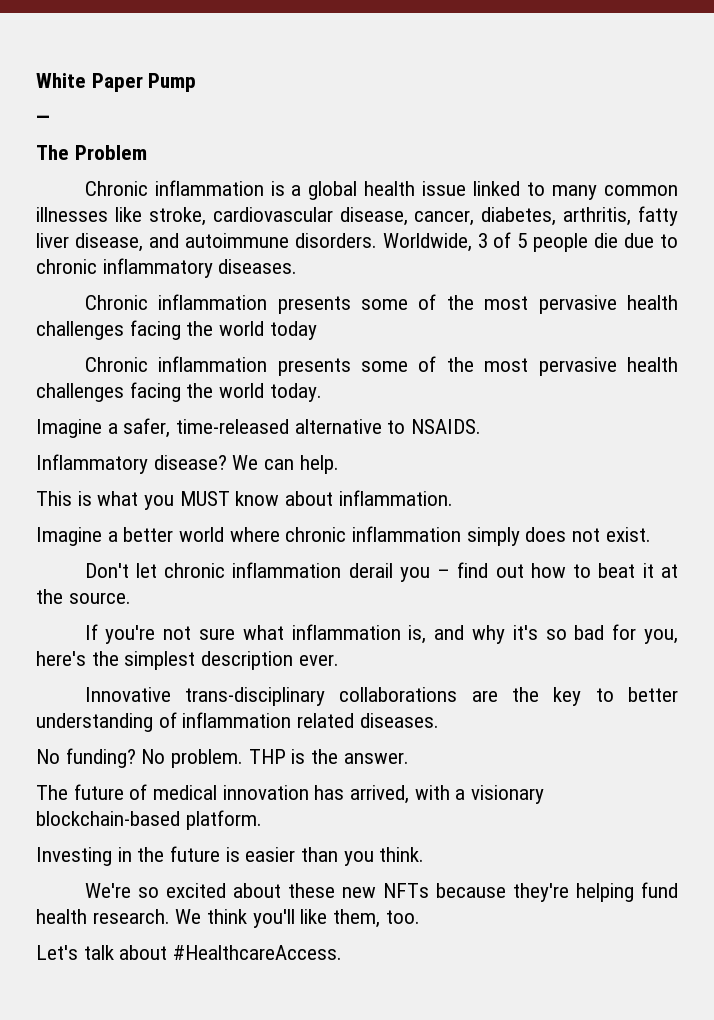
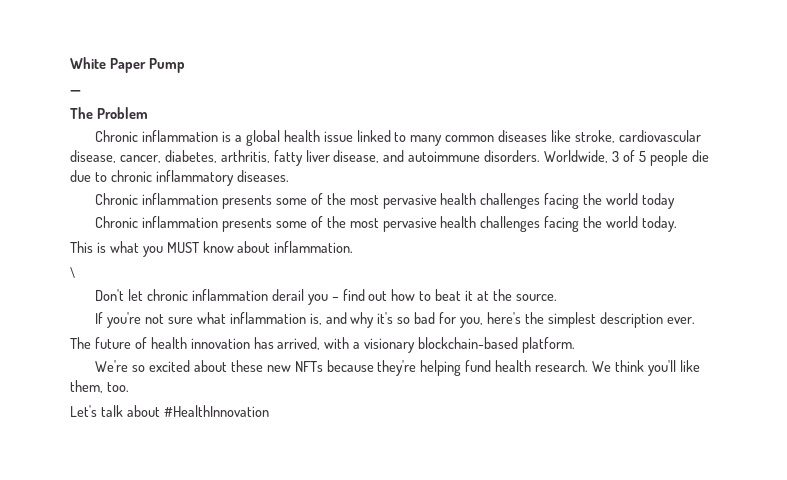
[36,207,108,222] illnesses -> [498,130,548,142] diseases
[36,418,482,438] [36,454,339,474] // Imagine a safer, time-released alternative to NSAIDS. // Inflammatory disease? We can help. -> (678, 224) none
[36,526,651,546] Imagine a better world where chronic inflammation simply does not exist. -> [70,267,75,278] \
[84,687,679,706] [36,712,439,732] [36,748,409,768] // Innovative trans-disciplinary collaborations are the key to better understanding of inflammation related diseases. // No funding? No problem. THP is the answer. -> (695, 320) none
[153,785,218,800] medical -> [150,337,187,349] health
[36,846,425,866] // Investing in the future is easier than you think. -> (576, 345) none
[173,945,343,960] #HealthcareAccess. -> [163,405,269,417] #HealthInnovation

